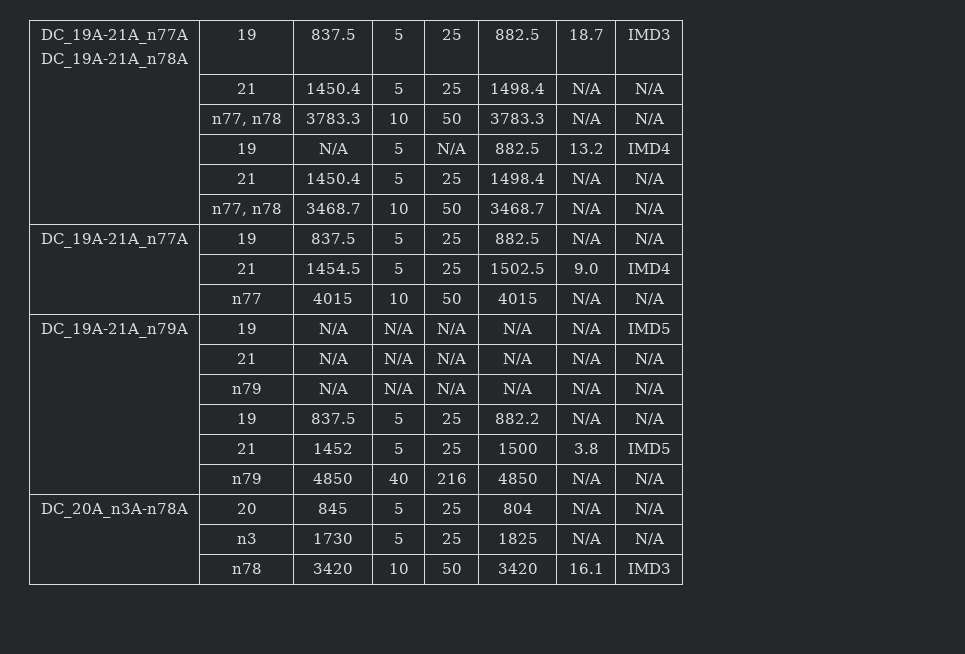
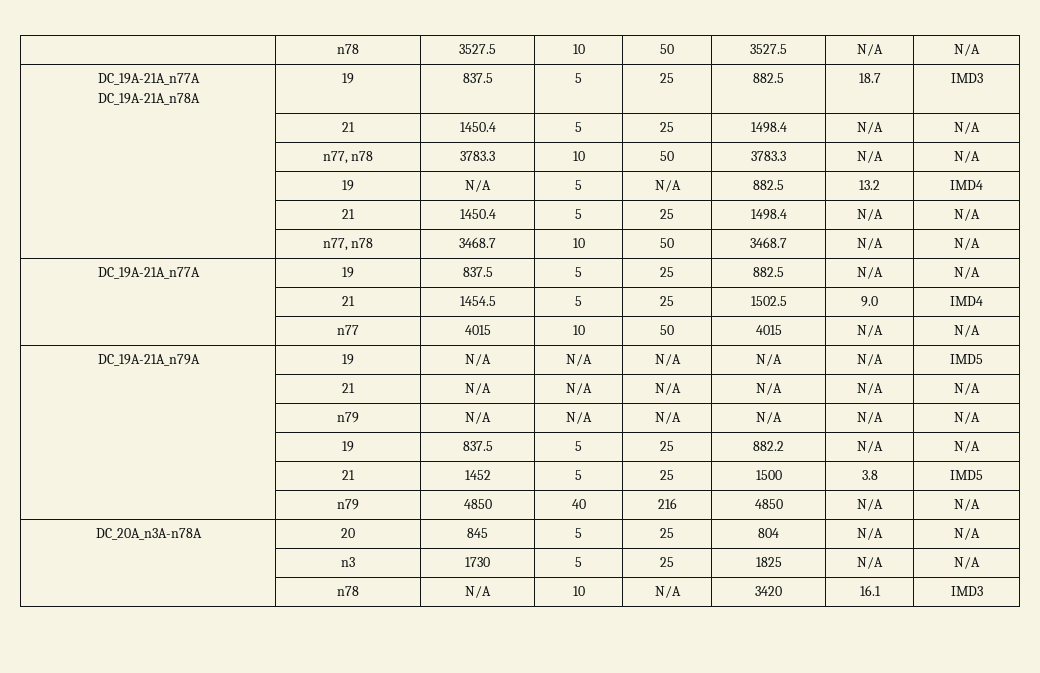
(41, 36) none -> [337,44,359,54] [459,44,496,54] [572,44,585,54] [660,44,674,54] [750,44,787,54] [857,44,883,56] [954,44,980,56] | n78 | 3527.5 | 10 | 50 | 3527.5 | N/A | N/A //
[313,563,353,574] [388,563,409,574] [441,563,462,574] 3420 | 10 | 50 -> [465,586,491,598] [572,586,585,596] [654,586,681,598] N/A | 10 | N/A

